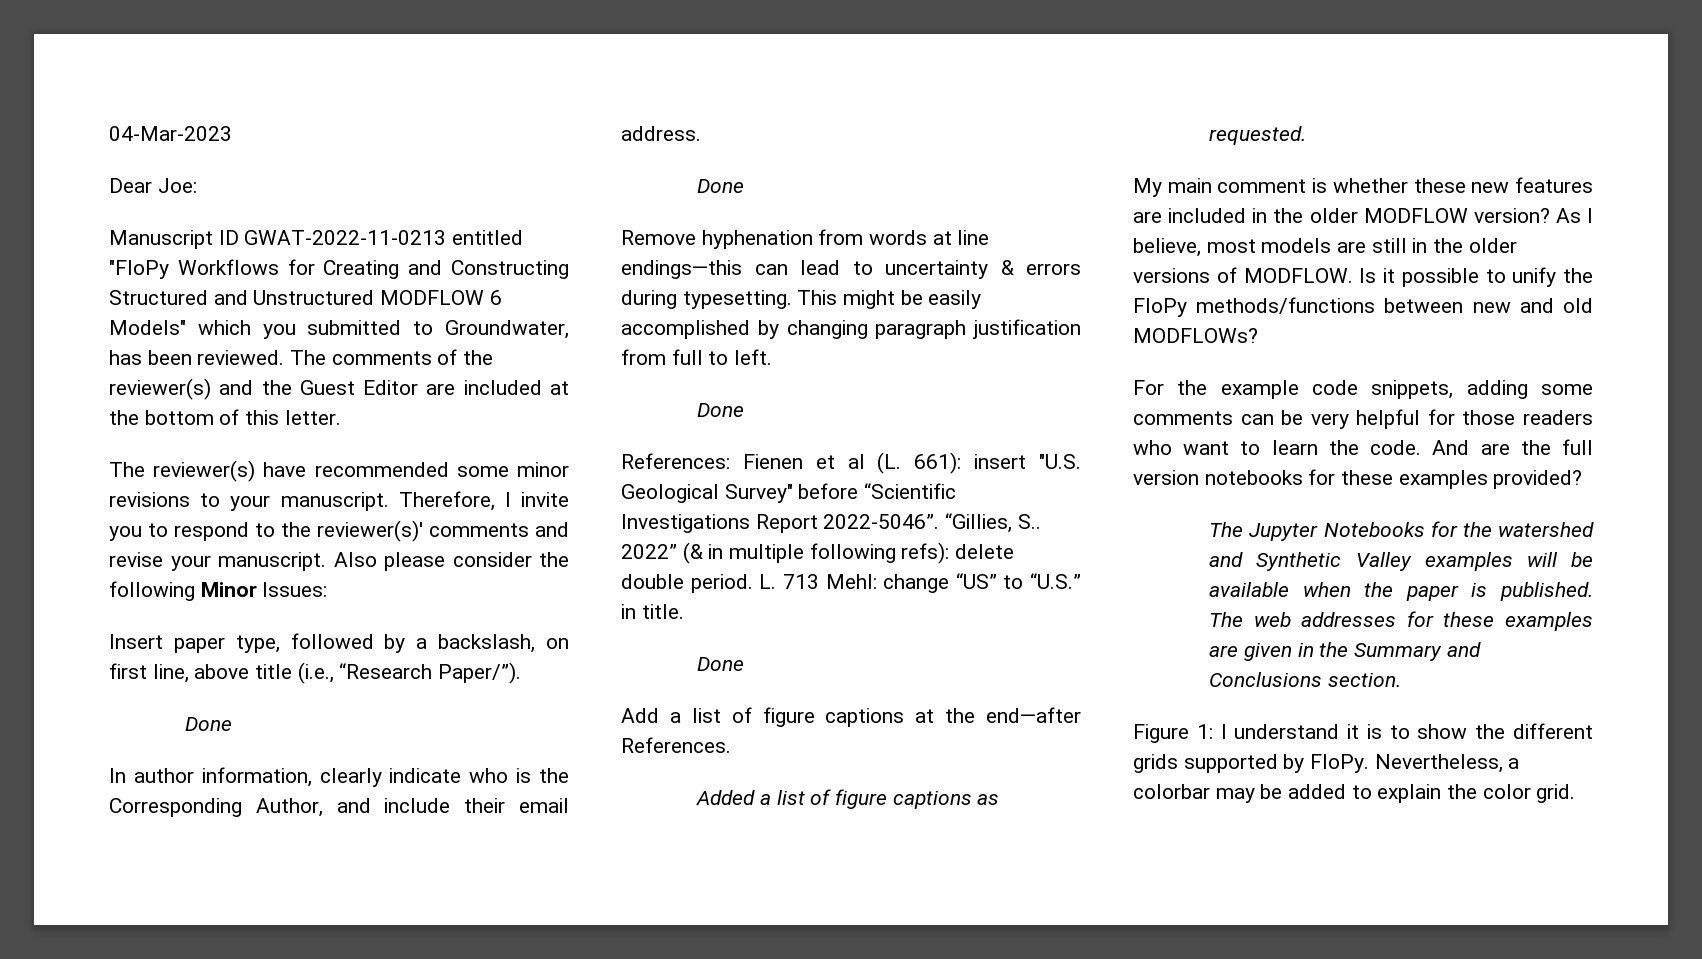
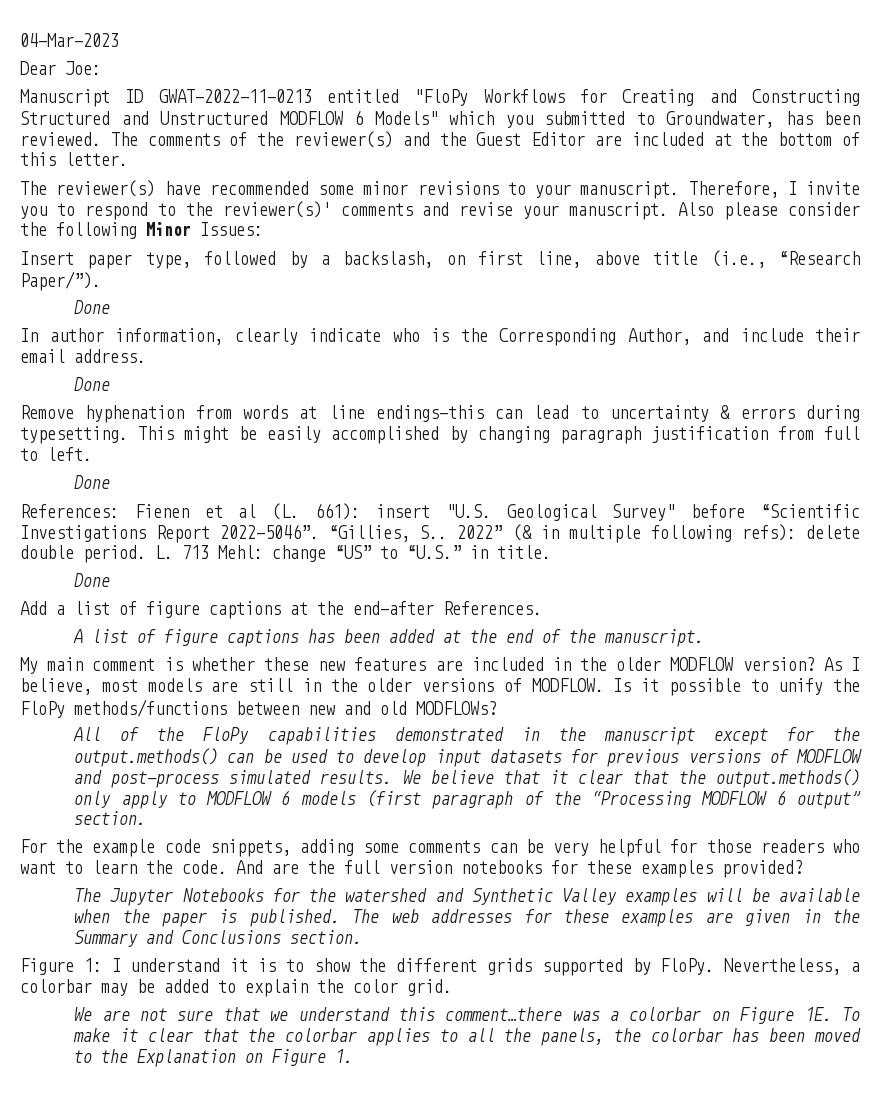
[696,789,1000,809] [1209,126,1307,145] Added a list of figure captions as requested. -> [73,629,705,647] A list of figure captions has been added at the end of the manuscript.
(1258, 335) none -> [73,727,860,745] [74,748,863,767] [74,769,860,788] [74,790,862,809] [74,811,147,825] // All of the FloPy capabilities demonstrated in the manuscript except for the output.methods() can be used to develop input datasets for previous versions of MODFLOW and post-process simulated results. We believe that it clear that the output.methods() only apply to MODFLOW 6 models (first paragraph of the “Processing MODFLOW 6 output” section.
(1576, 793) none -> [74,1007,860,1024] [73,1028,862,1046] [74,1049,354,1067] // We are not sure that we understand this comment…there was a colorbar on Figure 1E. To make it clear that the colorbar applies to all the panels, the colorbar has been moved to the Explanation on Figure 1.

